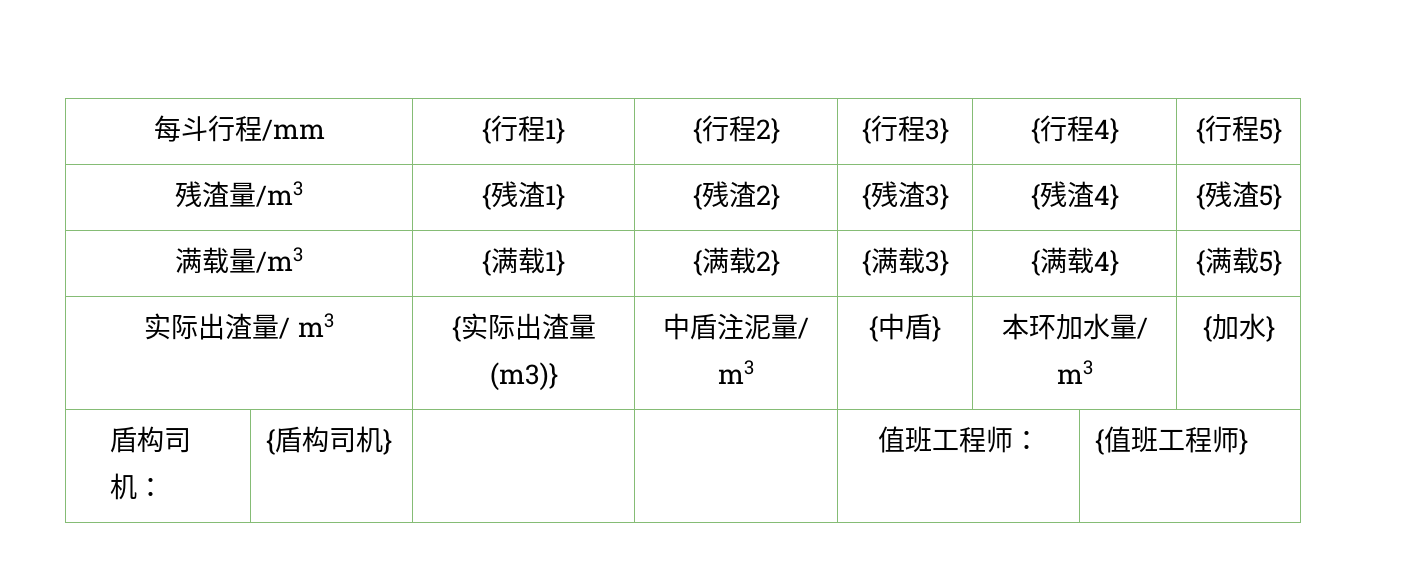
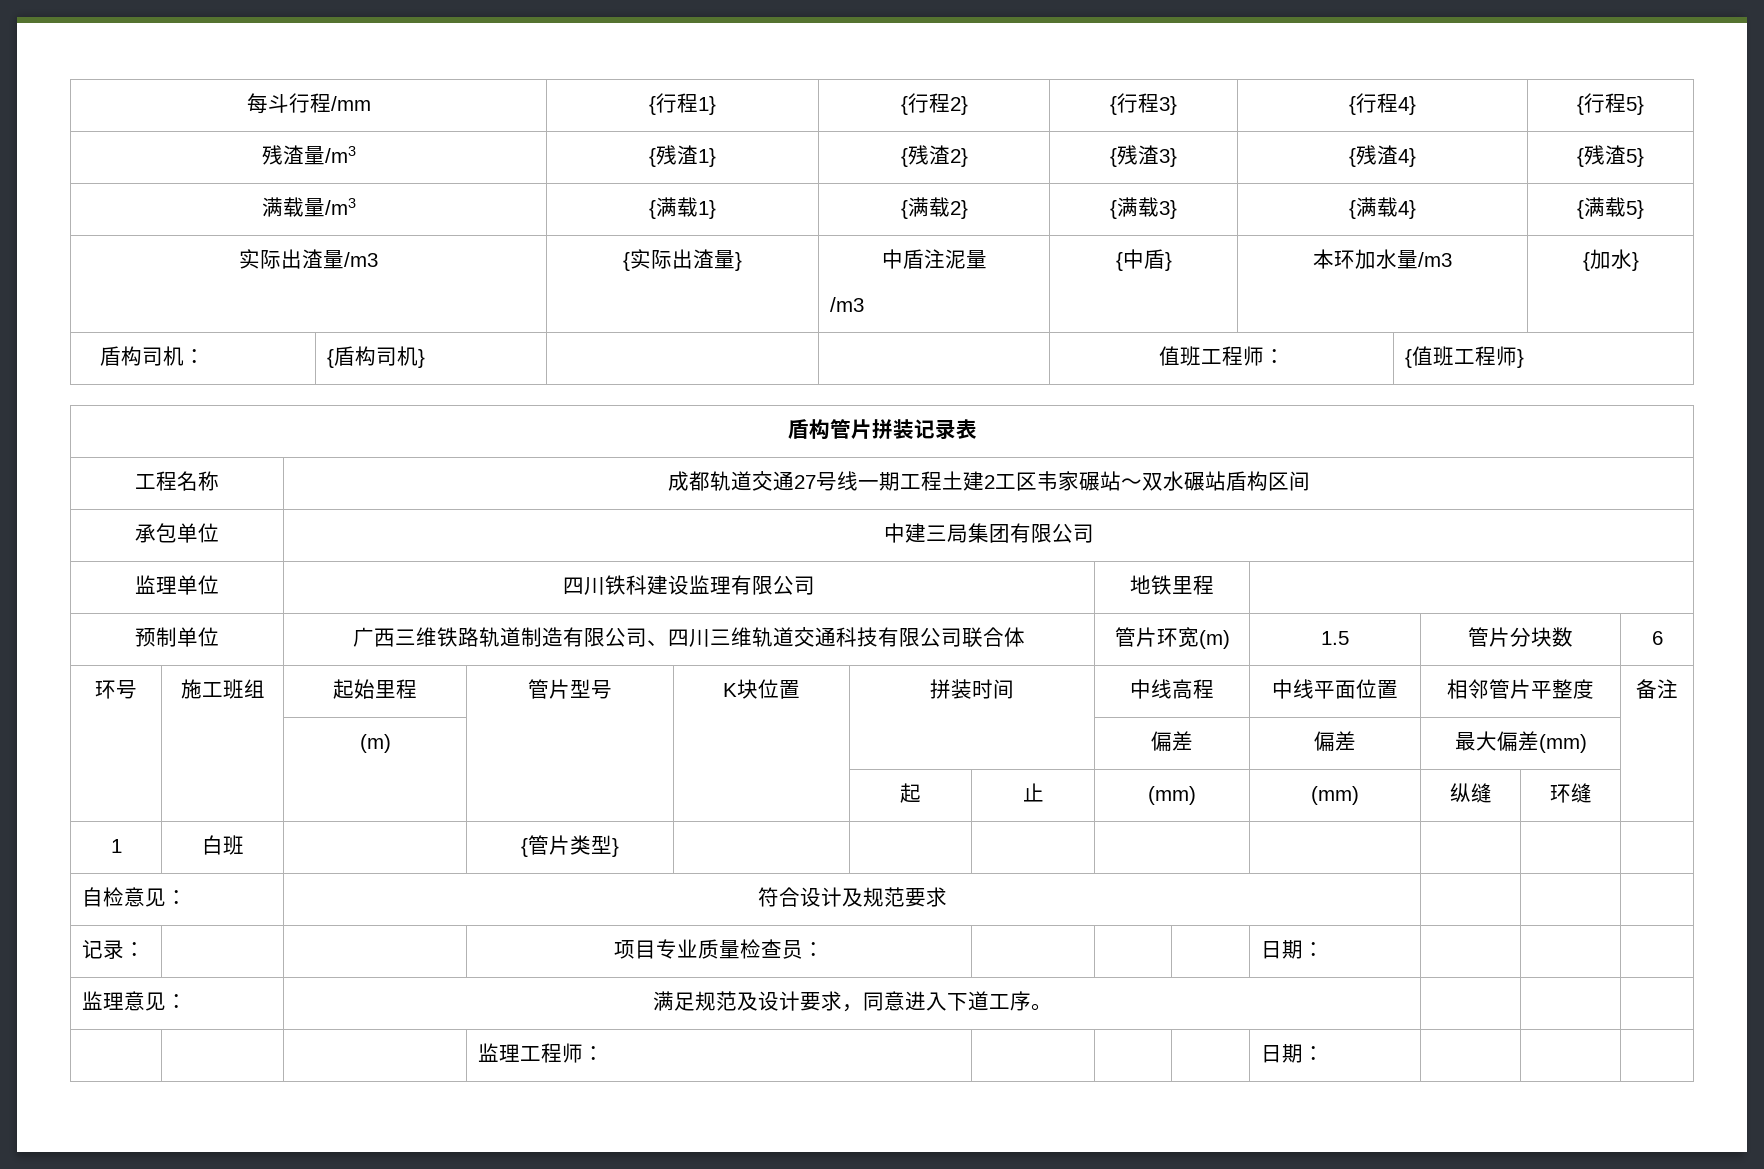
[279,313,334,339] / m3 -> [344,252,378,267] /m3
[489,362,558,391] (m3)} -> [735,252,742,271] }
[798,317,809,339] [718,360,754,384] / m3 -> [830,297,865,312] // /m3
[1136,317,1148,339] [1056,360,1093,384] / m3 -> [1418,252,1452,267] /m3
(1249, 441) none -> [787,419,977,440] [135,471,219,491] [667,471,1310,491] [135,523,219,543] [883,523,1094,543] [135,575,219,595] [563,575,815,595] [1130,575,1214,595] [135,627,219,647] [353,627,1025,648] [1114,627,1230,649] [1321,631,1349,645] [1468,627,1573,647] [1651,631,1663,645] [95,680,137,699] [180,679,265,699] [333,679,417,699] [528,679,612,699] [723,679,800,699] [930,679,1014,699] [1130,679,1214,699] [1272,679,1398,699] [1447,679,1594,699] [1636,679,1678,699] [359,734,391,753] [1151,731,1193,752] [1314,731,1356,752] [1454,731,1587,753] [900,783,921,803] [1022,783,1044,802] [1148,786,1196,805] [1311,786,1359,805] [1449,783,1492,803] [1549,783,1592,803] [110,839,122,853] [201,835,244,855] [521,835,619,857] [82,887,188,907] [757,887,947,907] [82,939,146,959] [614,939,824,959] [1261,940,1325,959] [82,991,188,1011] [652,991,1052,1012] [478,1043,605,1063] [1261,1044,1325,1063] // 盾构管片拼装记录表 // 工程名称 | 成都轨道交通27号线一期工程土建2工区韦家碾站～双水碾站盾构区间 // 承包单位 | 中建三局集团有限公司 // 监理单位 | 四川铁科建设监理有限公司 | 地铁里程 | // 预制单位 | 广西三维铁路轨道制造有限公司、四川三维轨道交通科技有限公司联合体 | 管片环宽(m) | 1.5 | 管片分块数 | 6 // 环号 | 施工班组 | 起始里程 | 管片型号 | K块位置 | 拼装时间 | 中线高程 | 中线平面位置 | 相邻管片平整度 | 备注 // | | (m) | | | | 偏差 | 偏差 | 最大偏差(mm) | // | | | | | 起 | 止 | (mm) | (mm) | 纵缝 | 环缝 | // 1 | 白班 | | {管片类型} | | | | | | | | // 自检意见： | 符合设计及规范要求 | | | // 记录： | | | 项目专业质量检查员： | | | | 日期： | | | // 监理意见： | 满足规范及设计要求，同意进入下道工序。 | | | // | | | 监理工程师： | | | | 日期： | | |

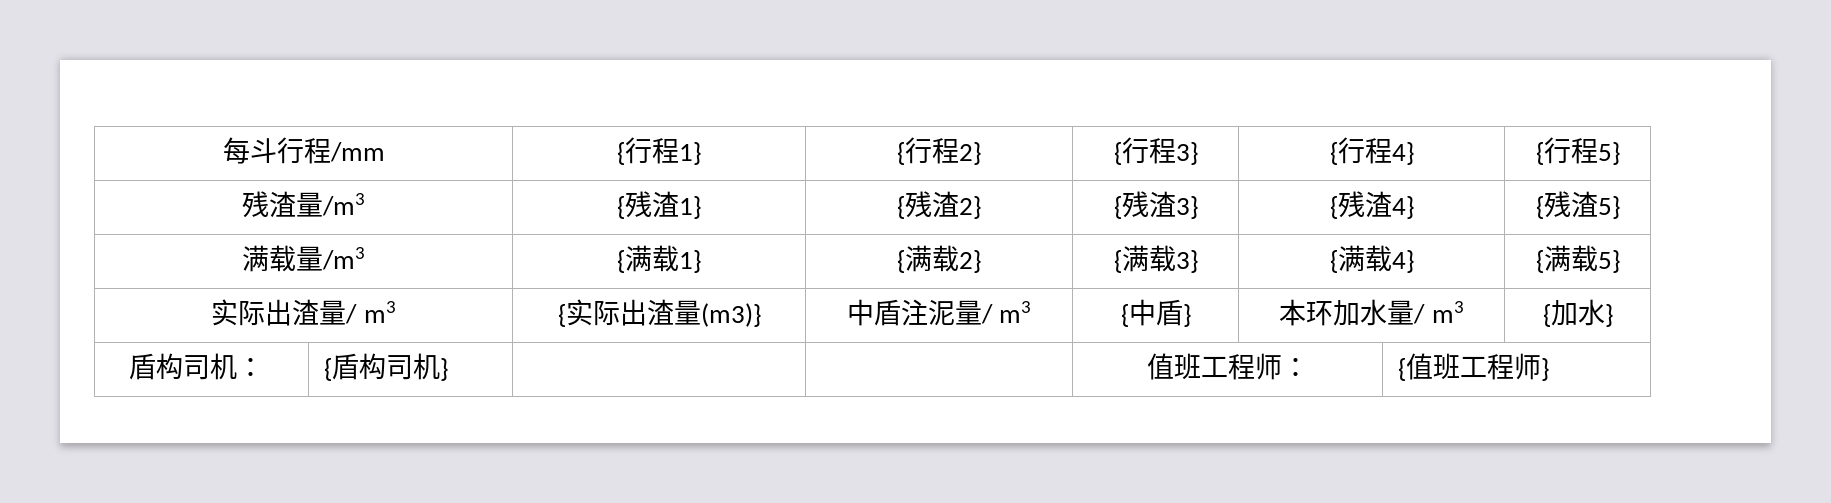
[344,252,378,267] /m3 -> [345,301,396,324] / m3
[735,252,742,271] } -> [700,303,761,327] (m3)}
[830,297,865,312] // /m3 -> [980,301,1032,324] / m3
[1418,252,1452,267] /m3 -> [1413,301,1464,324] / m3
[787,419,977,440] [135,471,219,491] [667,471,1310,491] [135,523,219,543] [883,523,1094,543] [135,575,219,595] [563,575,815,595] [1130,575,1214,595] [135,627,219,647] [353,627,1025,648] [1114,627,1230,649] [1321,631,1349,645] [1468,627,1573,647] [1651,631,1663,645] [95,680,137,699] [180,679,265,699] [333,679,417,699] [528,679,612,699] [723,679,800,699] [930,679,1014,699] [1130,679,1214,699] [1272,679,1398,699] [1447,679,1594,699] [1636,679,1678,699] [359,734,391,753] [1151,731,1193,752] [1314,731,1356,752] [1454,731,1587,753] [900,783,921,803] [1022,783,1044,802] [1148,786,1196,805] [1311,786,1359,805] [1449,783,1492,803] [1549,783,1592,803] [110,839,122,853] [201,835,244,855] [521,835,619,857] [82,887,188,907] [757,887,947,907] [82,939,146,959] [614,939,824,959] [1261,940,1325,959] [82,991,188,1011] [652,991,1052,1012] [478,1043,605,1063] [1261,1044,1325,1063] // 盾构管片拼装记录表 // 工程名称 | 成都轨道交通27号线一期工程土建2工区韦家碾站～双水碾站盾构区间 // 承包单位 | 中建三局集团有限公司 // 监理单位 | 四川铁科建设监理有限公司 | 地铁里程 | // 预制单位 | 广西三维铁路轨道制造有限公司、四川三维轨道交通科技有限公司联合体 | 管片环宽(m) | 1.5 | 管片分块数 | 6 // 环号 | 施工班组 | 起始里程 | 管片型号 | K块位置 | 拼装时间 | 中线高程 | 中线平面位置 | 相邻管片平整度 | 备注 // | | (m) | | | | 偏差 | 偏差 | 最大偏差(mm) | // | | | | | 起 | 止 | (mm) | (mm) | 纵缝 | 环缝 | // 1 | 白班 | | {管片类型} | | | | | | | | // 自检意见： | 符合设计及规范要求 | | | // 记录： | | | 项目专业质量检查员： | | | | 日期： | | | // 监理意见： | 满足规范及设计要求，同意进入下道工序。 | | | // | | | 监理工程师： | | | | 日期： | | | -> (1549, 369) none

